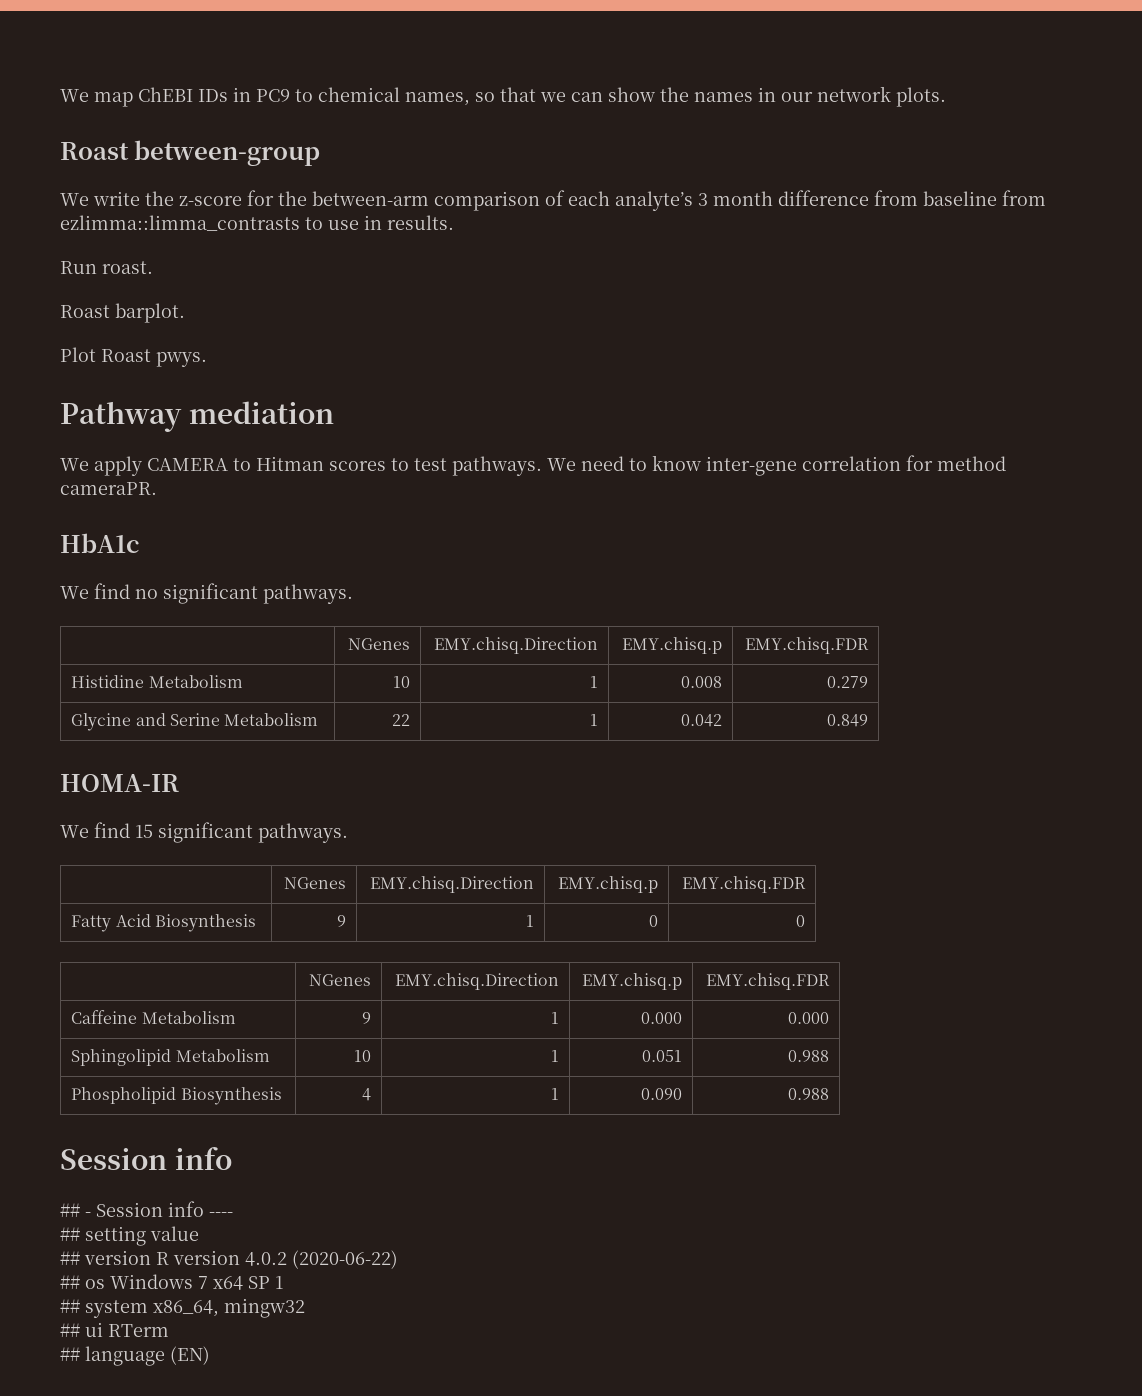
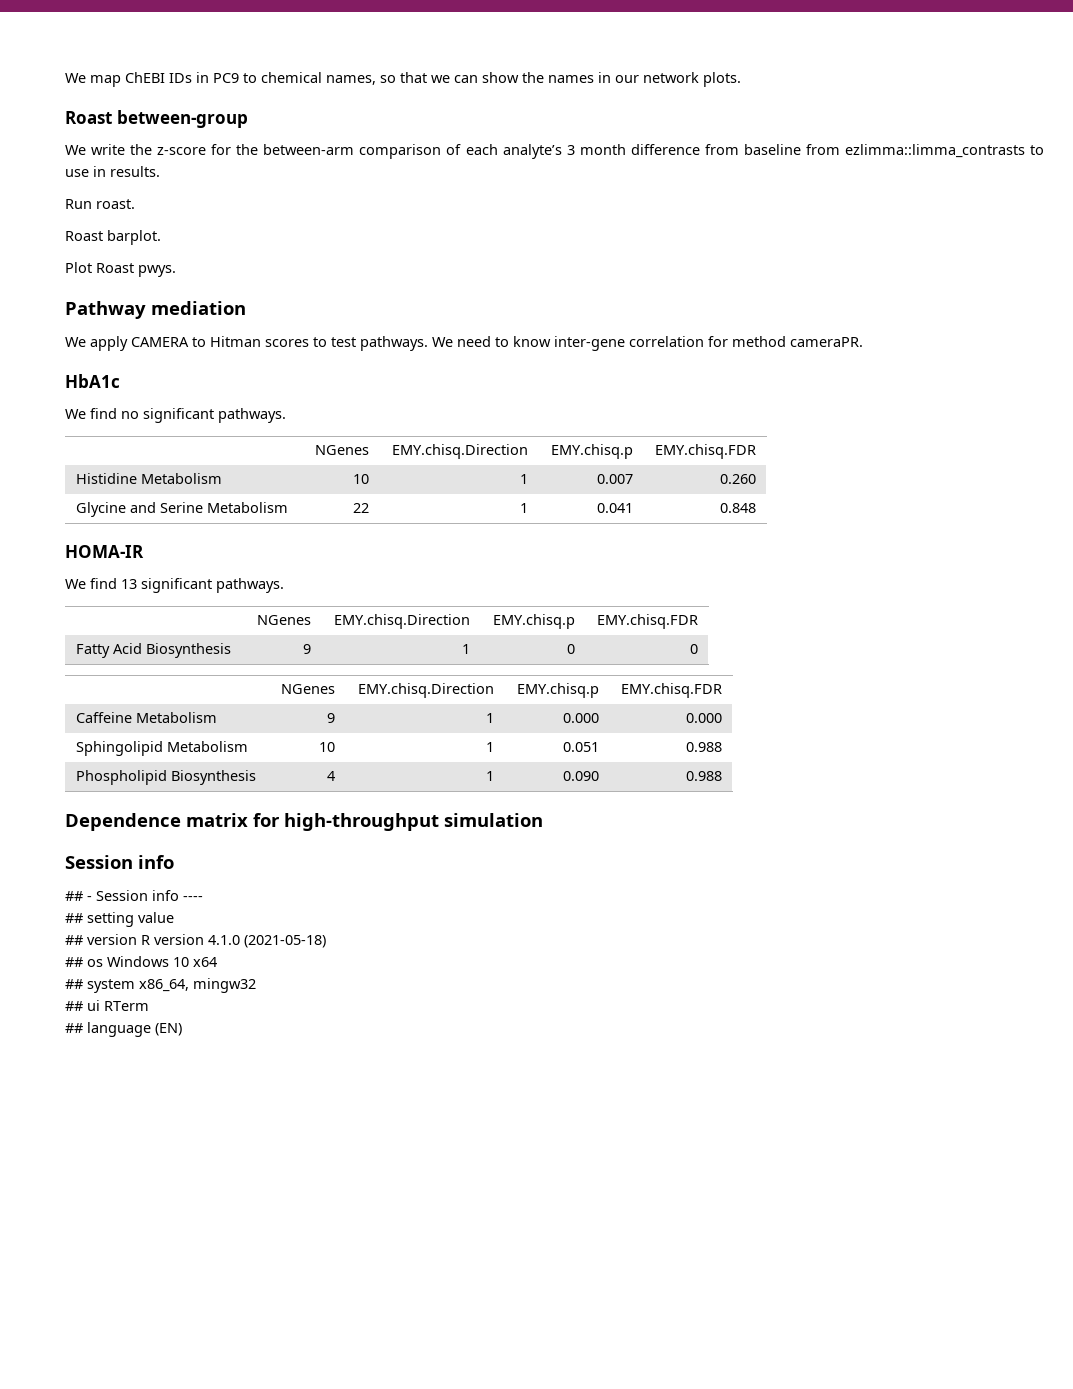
[680,676,722,688] [826,676,868,688] 0.008 | 0.279 -> [597,474,634,484] [720,474,757,484] 0.007 | 0.260
[680,714,722,727] [826,714,868,727] 0.042 | 0.849 -> [597,503,634,513] [720,503,757,513] 0.041 | 0.848
[135,824,153,838] 15 -> [121,579,137,589] 13
(829, 1094) none -> [65,813,543,831] // Dependence matrix for high-throughput simulation
[245,1250,398,1269] 4.0.2 (2020-06-22) -> [208,935,326,948] 4.1.0 (2021-05-18)
[198,1276,208,1289] 7 -> [173,957,189,967] 10
[248,1276,283,1289] SP 1 -> (217, 962) none

